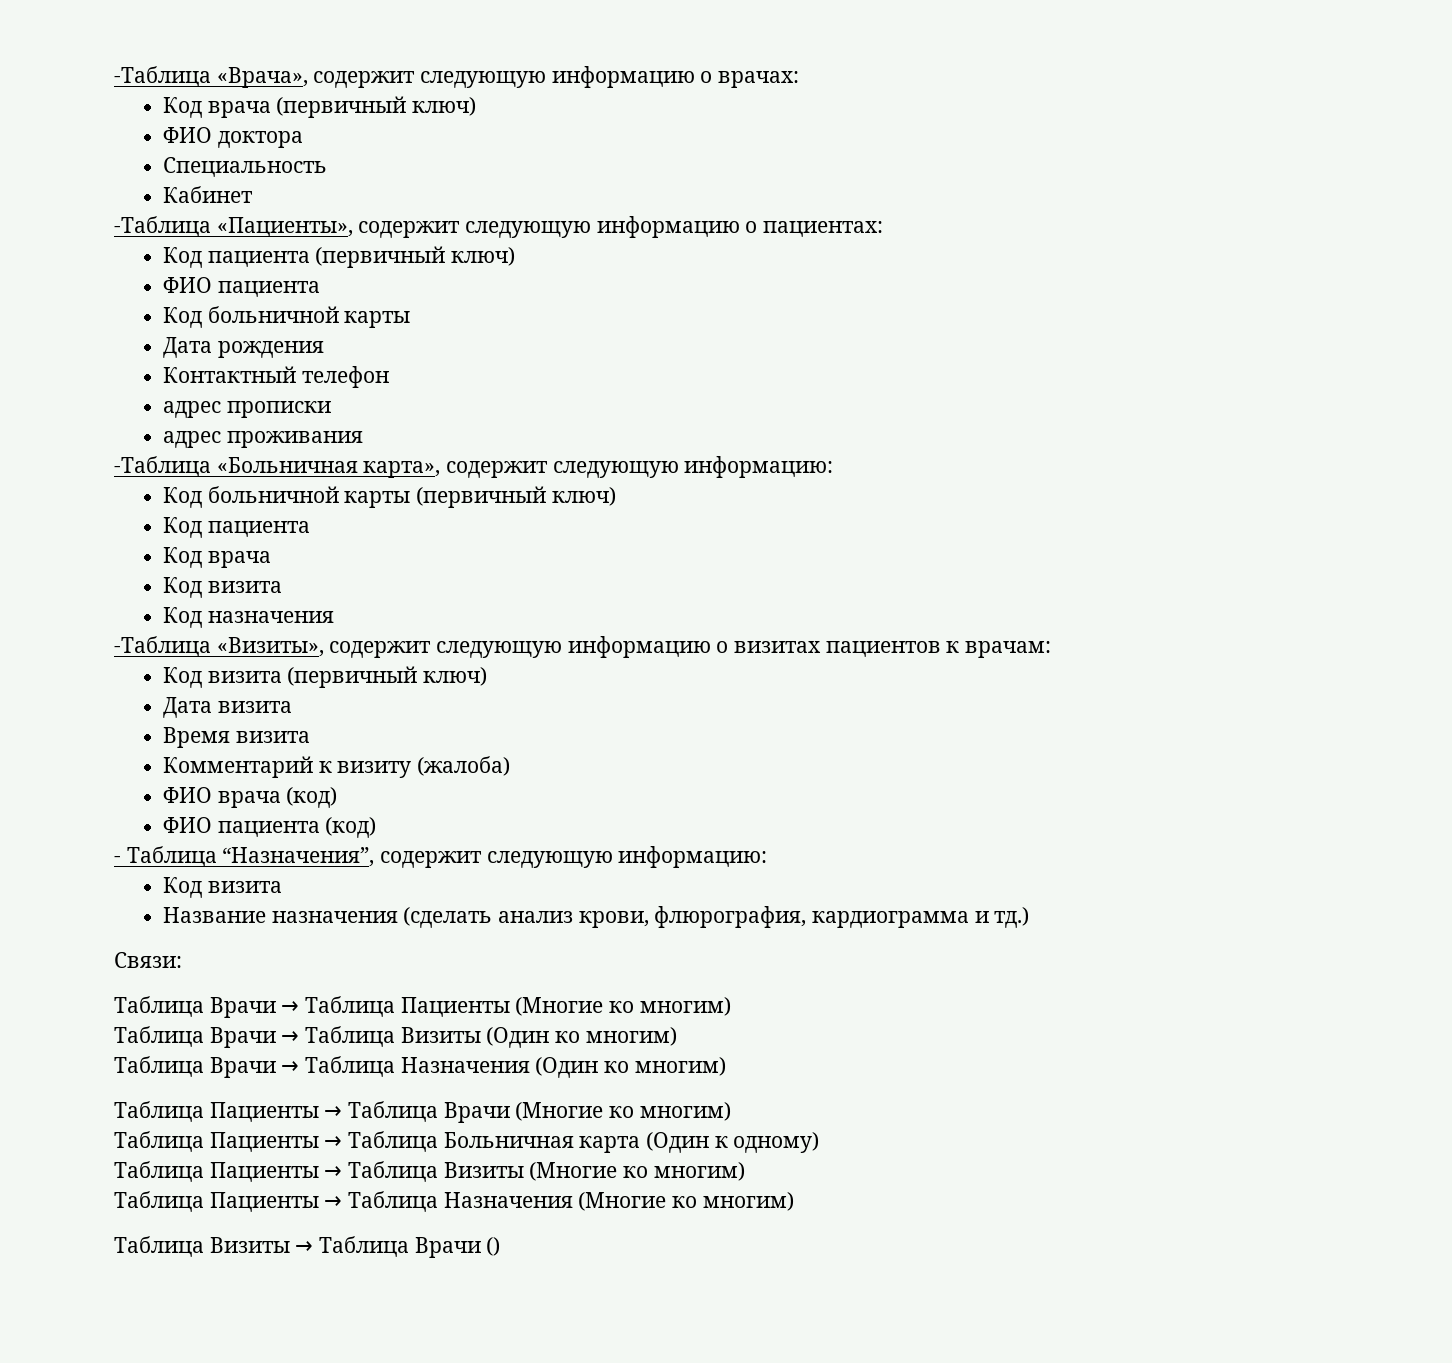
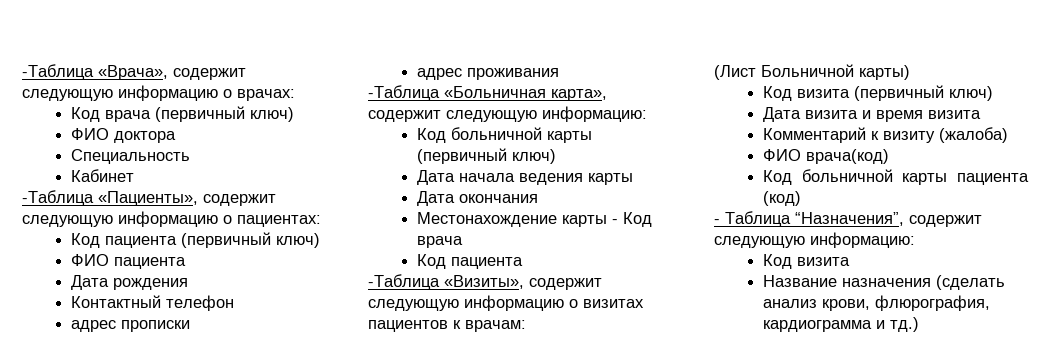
[163,306,411,328] // Код больничной карты -> (187, 263) none
[163,517,310,538] Код пациента // -> [417,170,634,185] [417,191,539,206] [417,212,619,227] Дата начала ведения карты // Дата окончания // Местонахождение карты -
[207,581,282,593] [163,607,334,628] визита // Код назначения -> [451,257,524,269] пациента
(1052, 649) none -> [714,64,910,80] // (Лист Больничной карты)
[163,727,231,748] // Время -> [862,110,924,122] и время
[217,787,338,808] [163,817,213,833] врача (код) // ФИО -> [806,149,890,164] [763,169,948,185] врача(код) // Код больничной карты
[114,952,182,968] [114,996,731,1018] [114,1026,677,1048] [114,1056,726,1078] [114,1101,731,1123] [114,1131,820,1153] [114,1161,745,1182] [114,1191,794,1212] [114,1236,501,1258] // Связи: // Таблица Врачи → Таблица Пациенты (Многие ко многим) // Таблица Врачи → Таблица Визиты (Один ко многим) // Таблица Врачи → Таблица Назначения (Один ко многим) // Таблица Пациенты → Таблица Врачи (Многие ко многим) // Таблица Пациенты → Таблица Больничная карта (Один к одному) // Таблица Пациенты → Таблица Визиты (Многие ко многим) // Таблица Пациенты → Таблица Назначения (Многие ко многим) // Таблица Визиты → Таблица Врачи () -> (920, 324) none

